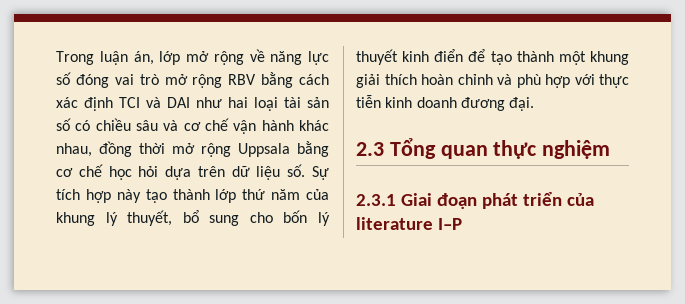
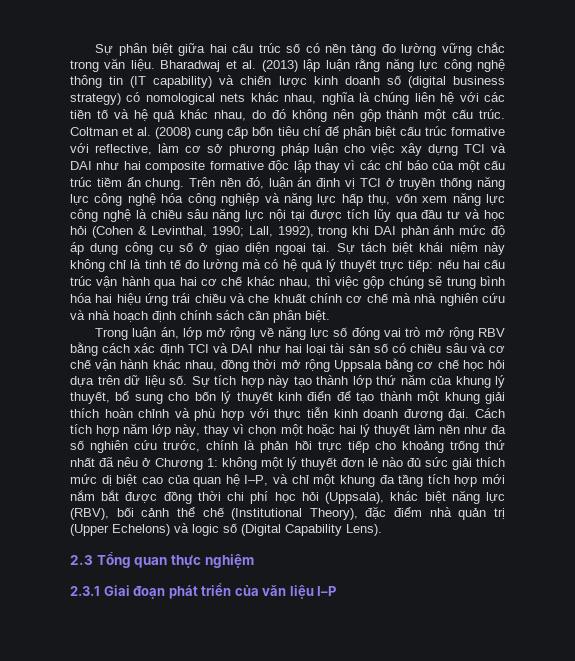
(56, 58) none -> [95,42,506,56] [70,58,505,72] [70,75,505,88] [70,92,506,105] [70,109,506,122] [70,126,505,139] [70,143,506,156] [70,160,506,173] [70,176,506,190] [70,192,506,206] [70,208,505,222] [70,225,506,238] [70,242,505,255] [70,259,506,272] [70,276,505,289] [70,293,505,306] [70,310,330,323] Sự phân biệt giữa hai cấu trúc số có nền tảng đo lường vững chắc trong văn liệu. Bharadwaj et al. (2013) lập luận rằng năng lực công nghệ thông tin (IT capability) và chiến lược kinh doanh số (digital business strategy) có nomological nets khác nhau, nghĩa là chúng liên hệ với các tiền tố và hệ quả khác nhau, do đó không nên gộp thành một cấu trúc. Coltman et al. (2008) cung cấp bốn tiêu chí để phân biệt cấu trúc formative với reflective, làm cơ sở phương pháp luận cho việc xây dựng TCI và DAI như hai composite formative độc lập thay vì các chỉ báo của một cấu trúc tiềm ẩn chung. Trên nền đó, luận án định vị TCI ở truyền thống năng lực công nghệ hóa công nghiệp và năng lực hấp thụ, vốn xem năng lực công nghệ là chiều sâu năng lực nội tại được tích lũy qua đầu tư và học hỏi (Cohen & Levinthal, 1990; Lall, 1992), trong khi DAI phản ánh mức độ áp dụng công cụ số ở giao diện ngoại tại. Sự tách biệt khái niệm này không chỉ là tinh tế đo lường mà có hệ quả lý thuyết trực tiếp: nếu hai cấu trúc vận hành qua hai cơ chế khác nhau, thì việc gộp chúng sẽ trung bình hóa hai hiệu ứng trái chiều và che khuất chính cơ chế mà nhà nghiên cứu và nhà hoạch định chính sách cần phân biệt. //
(535, 104) none -> [475,408,506,418] [70,423,506,437] [70,440,505,453] [70,457,505,470] [70,474,505,487] [70,490,505,504] [70,506,505,520] [70,523,382,536] Cách tích hợp năm lớp này, thay vì chọn một hoặc hai lý thuyết làm nền như đa số nghiên cứu trước, chính là phản hồi trực tiếp cho khoảng trống thứ nhất đã nêu ở Chương 1: không một lý thuyết đơn lẻ nào đủ sức giải thích mức dị biệt cao của quan hệ I–P, và chỉ một khung đa tầng tích hợp mới nắm bắt được đồng thời chi phí học hỏi (Uppsala), khác biệt năng lực (RBV), bối cảnh thể chế (Institutional Theory), đặc điểm nhà quản trị (Upper Echelons) và logic số (Digital Capability Lens).
[356,217,433,230] literature -> [262,585,314,599] văn liệu

